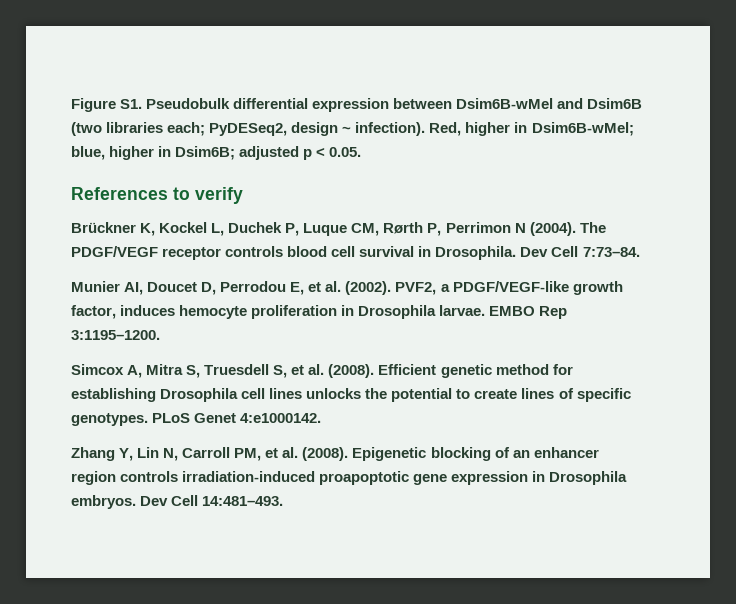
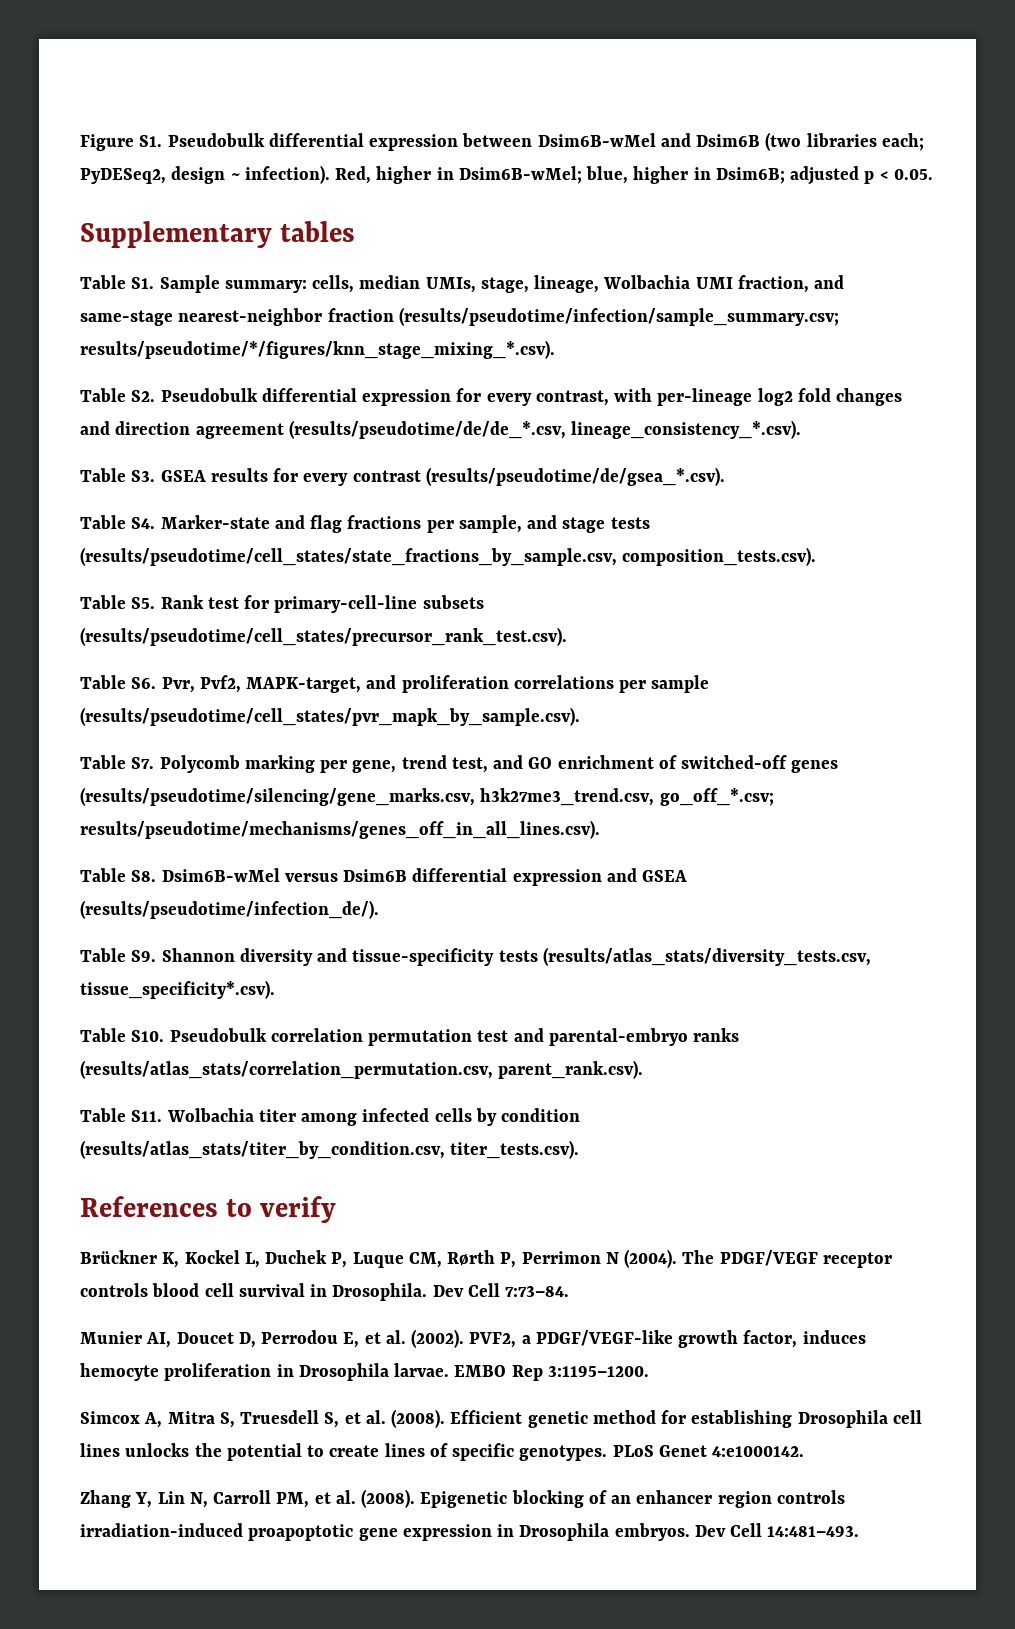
(362, 152) none -> [80,221,356,248] [80,275,845,293] [80,307,839,326] [80,340,555,359] [80,388,903,406] [80,420,802,439] [80,467,725,486] [80,515,650,533] [80,547,817,566] [80,595,484,613] [80,627,567,646] [80,675,710,693] [80,707,580,726] [80,755,839,773] [80,787,774,806] [80,820,600,839] [80,868,688,886] [80,900,379,919] [80,947,871,966] [80,980,275,999] [80,1028,740,1046] [80,1060,644,1079] [80,1108,581,1126] [80,1140,580,1159] // Supplementary tables // Table S1. Sample summary: cells, median UMIs, stage, lineage, Wolbachia UMI fraction, and same-stage nearest-neighbor fraction (results/pseudotime/infection/sample_summary.csv; results/pseudotime/*/figures/knn_stage_mixing_*.csv). // Table S2. Pseudobulk differential expression for every contrast, with per-lineage log2 fold changes and direction agreement (results/pseudotime/de/de_*.csv, lineage_consistency_*.csv). // Table S3. GSEA results for every contrast (results/pseudotime/de/gsea_*.csv). // Table S4. Marker-state and flag fractions per sample, and stage tests (results/pseudotime/cell_states/state_fractions_by_sample.csv, composition_tests.csv). // Table S5. Rank test for primary-cell-line subsets (results/pseudotime/cell_states/precursor_rank_test.csv). // Table S6. Pvr, Pvf2, MAPK-target, and proliferation correlations per sample (results/pseudotime/cell_states/pvr_mapk_by_sample.csv). // Table S7. Polycomb marking per gene, trend test, and GO enrichment of switched-off genes (results/pseudotime/silencing/gene_marks.csv, h3k27me3_trend.csv, go_off_*.csv; results/pseudotime/mechanisms/genes_off_in_all_lines.csv). // Table S8. Dsim6B-wMel versus Dsim6B differential expression and GSEA (results/pseudotime/infection_de/). // Table S9. Shannon diversity and tissue-specificity tests (results/atlas_stats/diversity_tests.csv, tissue_specificity*.csv). // Table S10. Pseudobulk correlation permutation test and parental-embryo ranks (results/atlas_stats/correlation_permutation.csv, parent_rank.csv). // Table S11. Wolbachia titer among infected cells by condition (results/atlas_stats/titer_by_condition.csv, titer_tests.csv).

